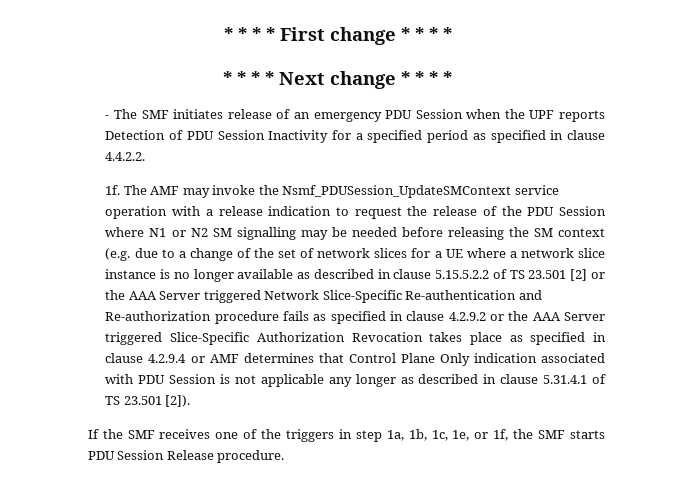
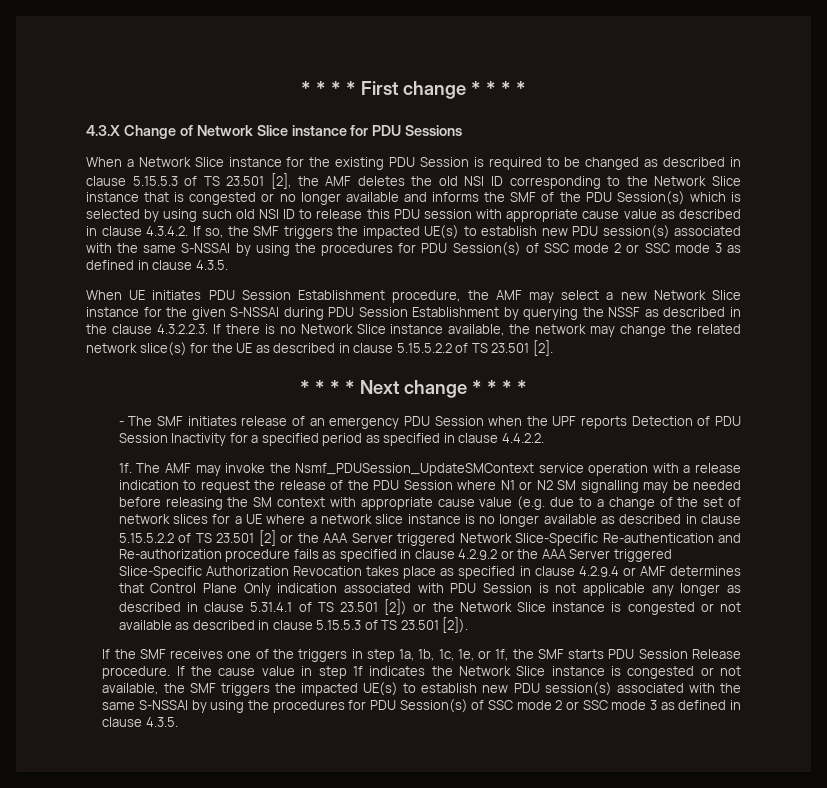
(452, 34) none -> [86,125,463,139] [86,157,741,170] [86,173,741,189] [86,191,742,205] [86,209,741,222] [86,225,741,239] [86,242,741,256] [86,260,228,270] [86,290,741,303] [86,307,741,320] [86,324,741,337] [86,340,553,356] // 4.3.X Change of Network Slice instance for PDU Sessions // When a Network Slice instance for the existing PDU Session is required to be changed as described in clause 5.15.5.3 of TS 23.501 [2], the AMF deletes the old NSI ID corresponding to the Network Slice instance that is congested or no longer available and informs the SMF of the PDU Session(s) which is selected by using such old NSI ID to release this PDU session with appropriate cause value as described in clause 4.3.4.2. If so, the SMF triggers the impacted UE(s) to establish new PDU session(s) associated with the same S-NSSAI by using the procedures for PDU Session(s) of SSC mode 2 or SSC mode 3 as defined in clause 4.3.5. // When UE initiates PDU Session Establishment procedure, the AMF may select a new Network Slice instance for the given S-NSSAI during PDU Session Establishment by querying the NSSF as described in the clause 4.3.2.2.3. If there is no Network Slice instance available, the network may change the related network slice(s) for the UE as described in clause 5.15.5.2.2 of TS 23.501 [2].
(606, 232) none -> [329,497,513,510] with appropriate cause value
(162, 400) none -> [384,599,741,615] [118,620,439,630] [2]) or the Network Slice instance is congested or not available as described in clause 5.15.5.3 of TS 23.501
(285, 456) none -> [176,666,742,679] [102,682,741,696] [102,699,741,713] [102,717,178,727] If the cause value in step 1f indicates the Network Slice instance is congested or not available, the SMF triggers the impacted UE(s) to establish new PDU session(s) associated with the same S-NSSAI by using the procedures for PDU Session(s) of SSC mode 2 or SSC mode 3 as defined in clause 4.3.5.

